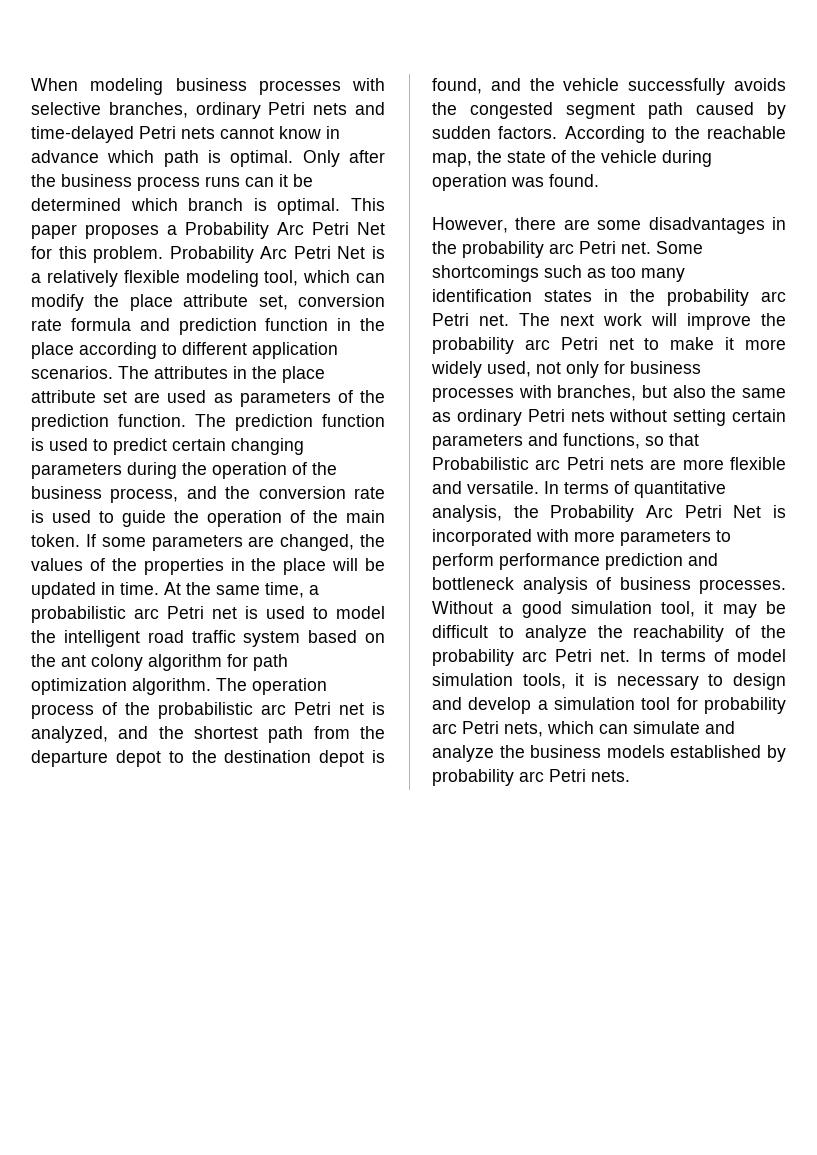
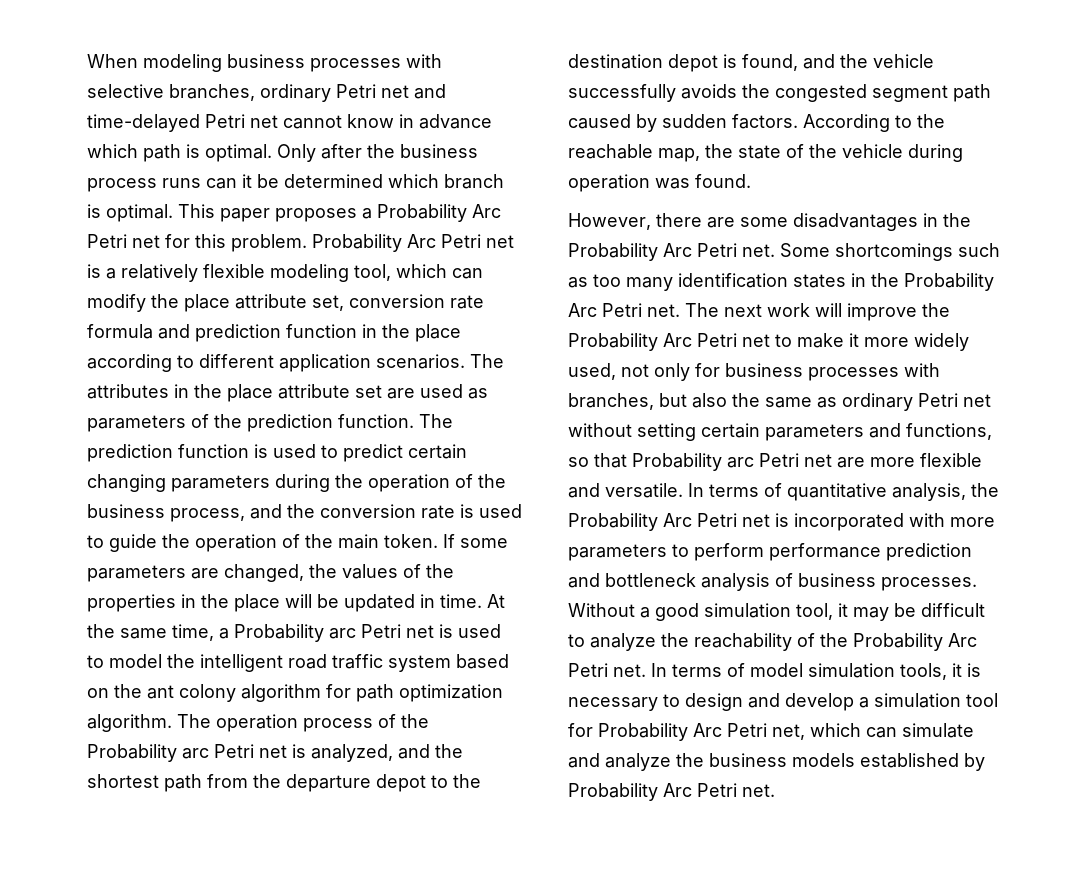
[313,103,348,115] nets -> [381,85,409,98] net
[181,127,215,139] nets -> [250,115,278,128] net
[357,222,385,235] Net -> [132,235,160,248] net
[337,246,366,259] Net -> [486,235,514,248] net
[31,606,126,623] probabilistic -> [234,624,324,642] Probability
[158,702,253,719] probabilistic -> [87,744,177,762] Probability
[462,241,574,258] probability arc -> [568,243,692,261] Probability Arc
[667,289,786,306] probability arc -> [904,273,994,291] [568,303,597,317] Probability Arc
[432,337,550,354] probability arc -> [568,333,692,351] Probability Arc
[570,410,605,422] nets -> [963,394,991,407] net
[432,457,644,470] Probabilistic arc Petri nets -> [632,453,832,471] Probability arc Petri net
[733,505,762,518] Net -> [742,514,770,527] net
[432,649,547,666] probability arc -> [853,633,977,651] Probability Arc
[704,697,786,714] [432,721,543,737] probability arc Petri nets, -> [598,723,805,741] Probability Arc Petri net,
[432,769,630,786] probability arc Petri nets. -> [568,783,775,801] Probability Arc Petri net.

